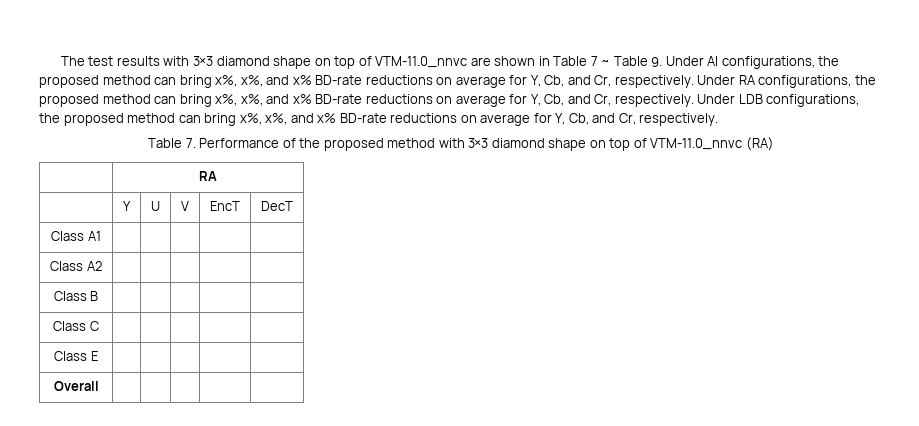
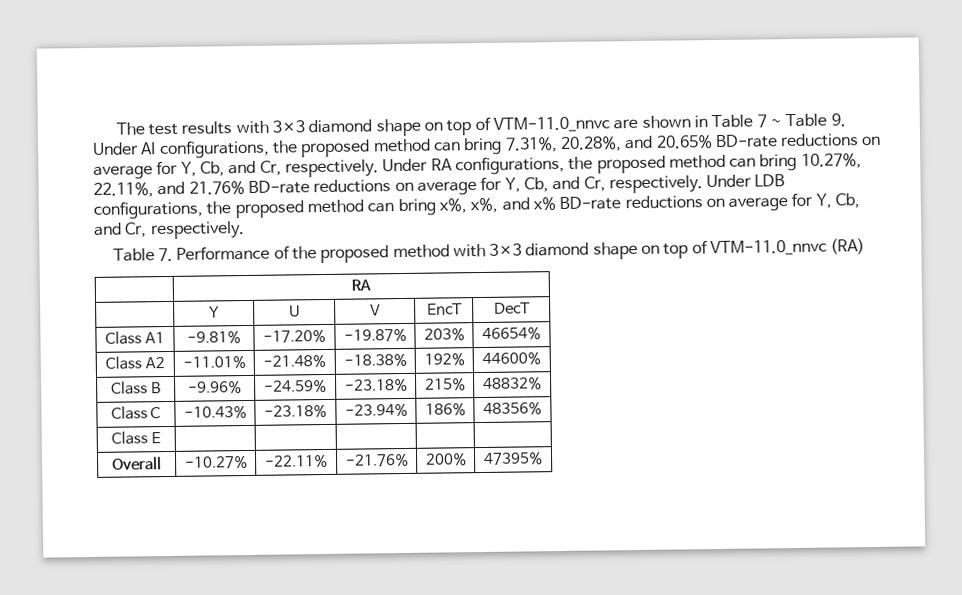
[215,75,312,87] x%, x%, and x% -> [504,135,713,153] 7.31%, 20.28%, and 20.65%
[215,94,312,106] x%, x%, and x% -> [800,153,862,169] [93,181,245,198] 10.27%, 22.11%, and 21.76%
[50,261,102,271] [53,291,99,301] [53,321,99,331] [54,351,98,361] [53,381,99,391] | | | | // Class A2 | | | | | // Class B | | | | | // Class C | | | | | // Class E | | | | | // Overall | | | | | -> [187,330,241,344] [263,328,326,343] [343,327,407,342] [423,327,465,341] [482,326,541,340] [105,356,165,370] [182,355,246,369] [263,353,326,368] [343,352,407,367] [423,352,465,366] [482,351,541,365] [111,381,161,395] [188,380,242,394] [264,378,327,393] [344,377,408,392] [424,377,466,391] [483,376,542,390] [110,406,162,420] [183,404,247,419] [264,403,327,418] [344,402,408,417] [424,402,466,416] [483,401,542,415] [111,431,161,445] [111,456,162,471] [183,454,248,469] [264,453,328,468] [344,452,409,467] [424,452,467,466] [483,451,543,465] -9.81% | -17.20% | -19.87% | 203% | 46654% // Class A2 | -11.01% | -21.48% | -18.38% | 192% | 44600% // Class B | -9.96% | -24.59% | -23.18% | 215% | 48832% // Class C | -10.43% | -23.18% | -23.94% | 186% | 48356% // Class E | | | | | // Overall | -10.27% | -22.11% | -21.76% | 200% | 47395%

